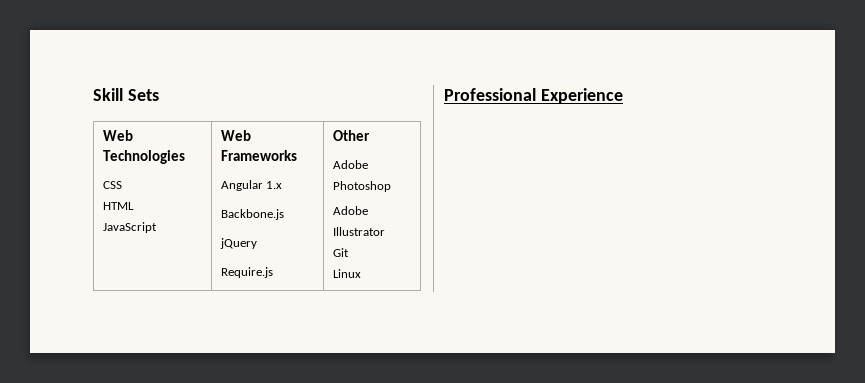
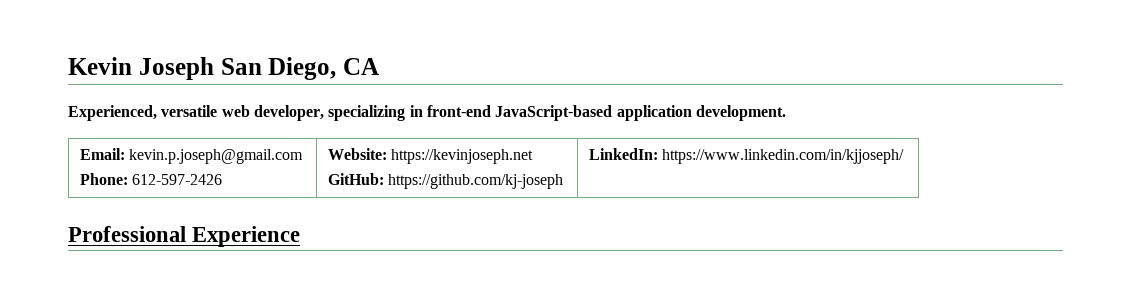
[93,88,159,101] [102,130,133,141] [102,150,185,164] [102,181,122,189] [102,202,134,210] [102,222,157,233] [220,130,251,141] [220,150,297,161] [220,180,283,191] [220,209,284,220] [219,238,257,249] [220,267,273,278] [332,130,370,141] [332,160,368,169] [332,181,391,192] [332,206,368,215] [332,227,385,236] [332,248,349,257] [332,269,361,278] Skill Sets // Web Technologies // CSS // HTML // JavaScript | Web Frameworks // Angular 1.x // Backbone.js // jQuery // Require.js | Other // Adobe Photoshop // Adobe Illustrator // Git // Linux -> [68,57,379,80] [68,105,786,121] [79,148,304,164] [79,173,223,185] [327,148,534,164] [327,173,564,189] [588,148,905,164] Kevin Joseph San Diego, CA // Experienced, versatile web developer, specializing in front-end JavaScript-based application development. // Email: kevin.p.joseph@gmail.com // Phone: 612-597-2426 | Website: https://kevinjoseph.net // GitHub: https://github.com/kj-joseph | LinkedIn: https://www.linkedin.com/in/kjjoseph/

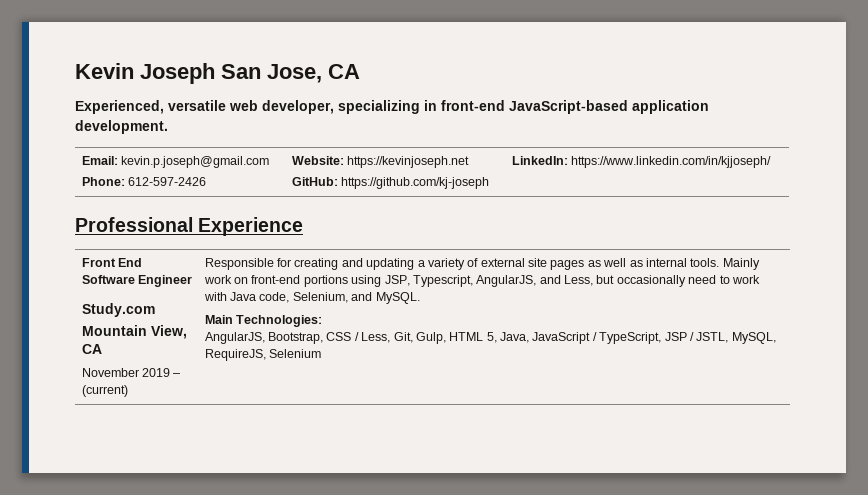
[268,57,337,80] Diego, -> [267,64,322,83] Jose,
(301, 236) none -> [81,258,143,267] [81,275,193,287] [81,303,155,317] [81,325,187,339] [81,344,102,354] [81,368,181,377] [81,385,128,397] [204,258,760,270] [203,275,760,287] [203,292,420,304] [204,315,323,327] [204,332,776,344] [204,349,322,361] // Front End Software Engineer // Study.com // Mountain View, CA // November 2019 – (current) | Responsible for creating and updating a variety of external site pages as well as internal tools. Mainly work on front-end portions using JSP, Typescript, AngularJS, and Less, but occasionally need to work with Java code, Selenium, and MySQL. // Main Technologies: // AngularJS, Bootstrap, CSS / Less, Git, Gulp, HTML 5, Java, JavaScript / TypeScript, JSP / JSTL, MySQL, RequireJS, Selenium

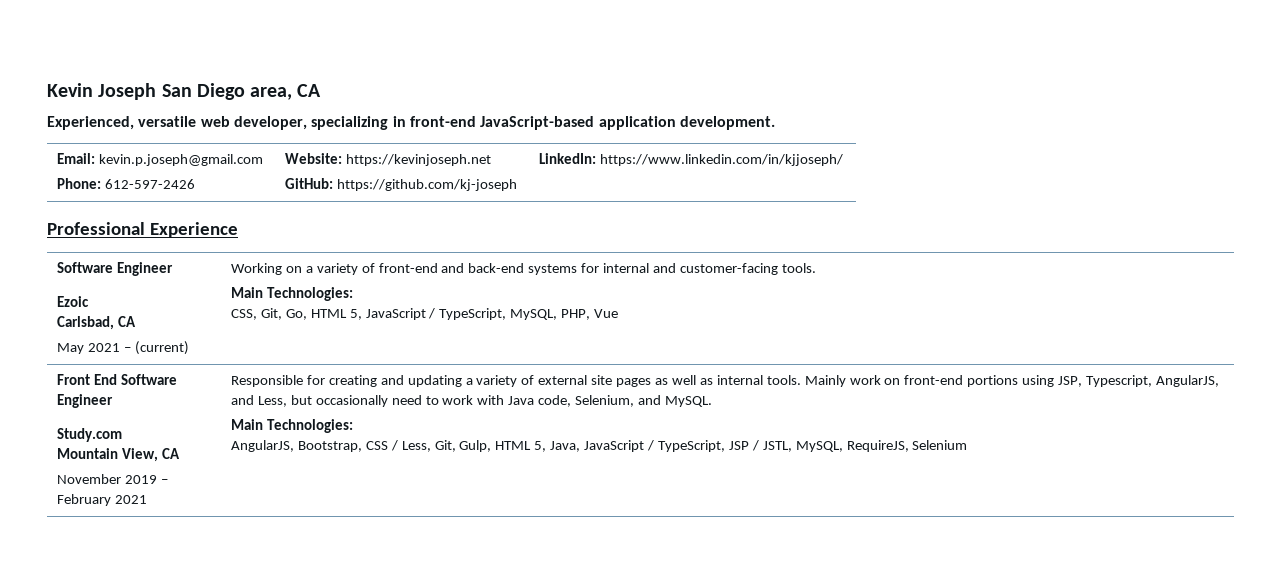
[267,64,322,83] Jose, -> [196,83,293,100] Diego area,
(304, 226) none -> [56,262,173,276] [56,296,89,307] [56,316,137,330] [56,341,189,355] [230,263,816,275] [230,287,353,301] [230,308,619,320] // Software Engineer // Ezoic // Carlsbad, CA // May 2021 – (current) | Working on a variety of front-end and back-end systems for internal and customer-facing tools. // Main Technologies: // CSS, Git, Go, HTML 5, JavaScript / TypeScript, MySQL, PHP, Vue
[81,385,128,397] (current) -> [56,494,147,506] February 2021

